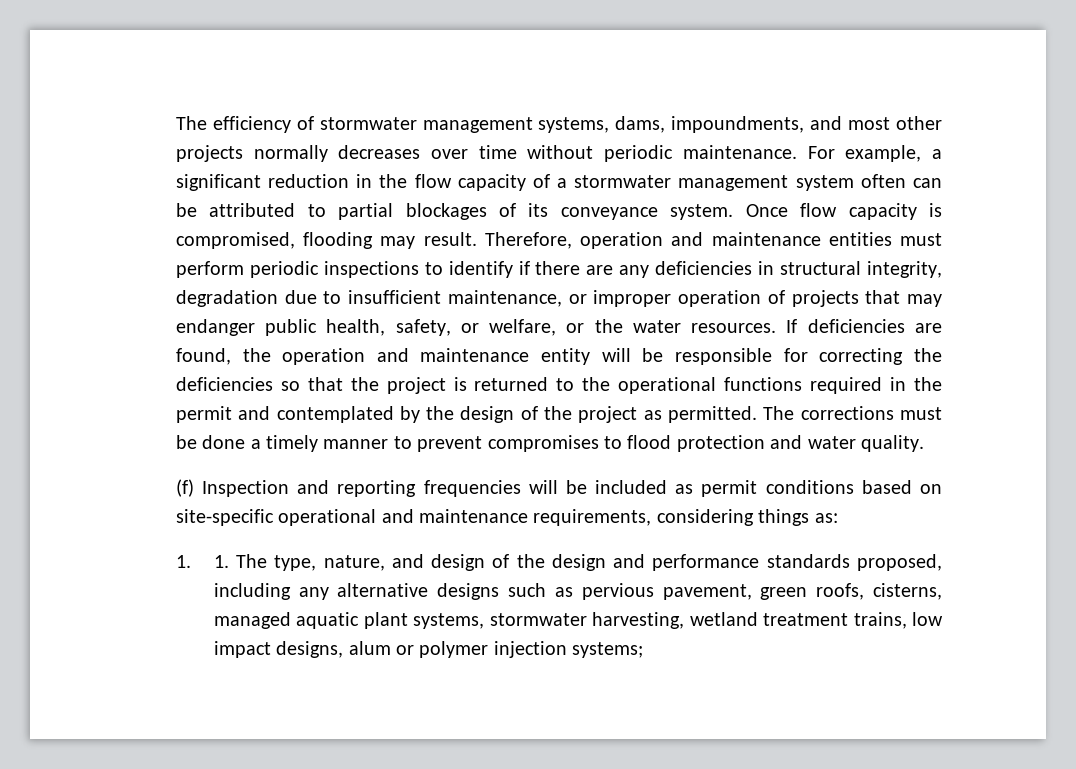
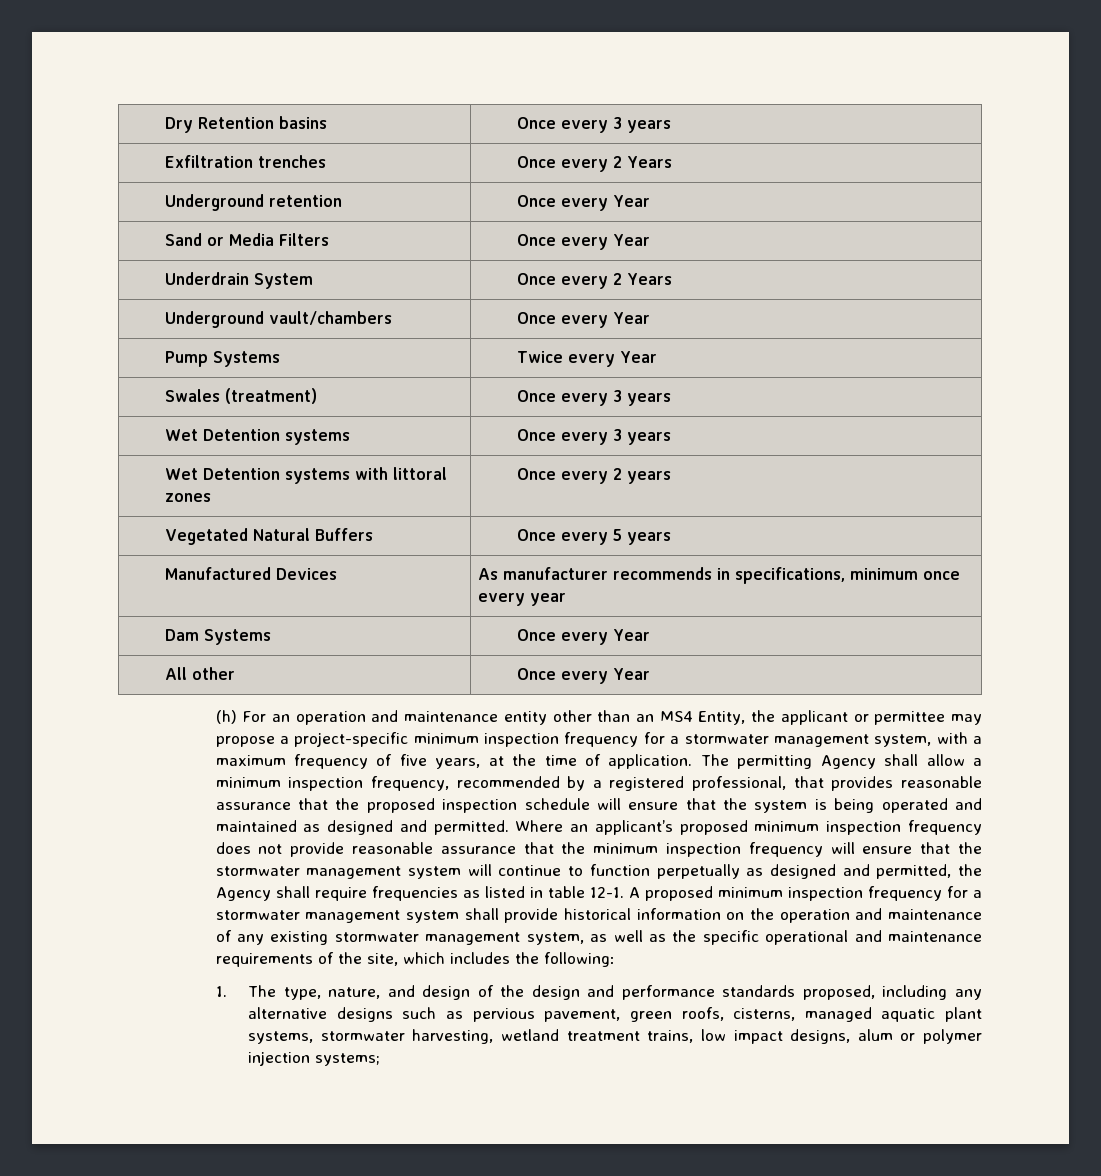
[175,116,943,133] [175,145,942,162] [175,174,942,191] [175,203,942,220] [175,232,943,249] [175,261,942,278] [175,290,943,307] [175,319,942,336] [175,348,943,365] [175,377,942,394] [175,406,942,423] [175,435,925,452] [175,479,942,497] [175,509,838,526] [175,555,229,568] The efficiency of stormwater management systems, dams, impoundments, and most other projects normally decreases over time without periodic maintenance. For example, a significant reduction in the flow capacity of a stormwater management system often can be attributed to partial blockages of its conveyance system. Once flow capacity is compromised, flooding may result. Therefore, operation and maintenance entities must perform periodic inspections to identify if there are any deficiencies in structural integrity, degradation due to insufficient maintenance, or improper operation of projects that may endanger public health, safety, or welfare, or the water resources. If deficiencies are found, the operation and maintenance entity will be responsible for correcting the deficiencies so that the project is returned to the operational functions required in the permit and contemplated by the design of the project as permitted. The corrections must be done a timely manner to prevent compromises to flood protection and water quality. // (f) Inspection and reporting frequencies will be included as permit conditions based on site-specific operational and maintenance requirements, considering things as: // 1. 1. -> [165,116,328,133] [517,117,672,133] [165,155,327,168] [517,156,673,172] [165,194,343,211] [517,195,651,211] [165,233,330,246] [517,234,651,250] [165,272,314,289] [517,273,673,289] [165,311,393,328] [517,312,651,328] [165,351,281,367] [517,351,658,367] [165,388,318,404] [517,390,672,406] [165,429,351,445] [517,429,672,445] [165,467,448,484] [165,493,212,502] [517,468,672,484] [165,528,374,545] [517,529,672,545] [165,567,338,580] [477,567,960,584] [477,593,566,606] [165,629,272,645] [517,629,651,645] [165,667,236,680] [517,668,651,684] [215,710,983,725] [215,732,982,747] [215,754,983,769] [215,776,982,791] [215,798,983,813] [215,820,982,835] [215,842,982,857] [215,864,983,879] [215,886,982,901] [215,908,983,923] [215,930,983,945] [215,952,615,967] [215,986,227,997] Dry Retention basins | Once every 3 years // Exfiltration trenches | Once every 2 Years // Underground retention | Once every Year // Sand or Media Filters | Once every Year // Underdrain System | Once every 2 Years // Underground vault/chambers | Once every Year // Pump Systems | Twice every Year // Swales (treatment) | Once every 3 years // Wet Detention systems | Once every 3 years // Wet Detention systems with littoral zones | Once every 2 years // Vegetated Natural Buffers | Once every 5 years // Manufactured Devices | As manufacturer recommends in specifications, minimum once every year // Dam Systems | Once every Year // All other | Once every Year // (h) For an operation and maintenance entity other than an MS4 Entity, the applicant or permittee may propose a project-specific minimum inspection frequency for a stormwater management system, with a maximum frequency of five years, at the time of application. The permitting Agency shall allow a minimum inspection frequency, recommended by a registered professional, that provides reasonable assurance that the proposed inspection schedule will ensure that the system is being operated and maintained as designed and permitted. Where an applicant’s proposed minimum inspection frequency does not provide reasonable assurance that the minimum inspection frequency will ensure that the stormwater management system will continue to function perpetually as designed and permitted, the Agency shall require frequencies as listed in table 12-1. A proposed minimum inspection frequency for a stormwater management system shall provide historical information on the operation and maintenance of any existing stormwater management system, as well as the specific operational and maintenance requirements of the site, which includes the following: // 1.

